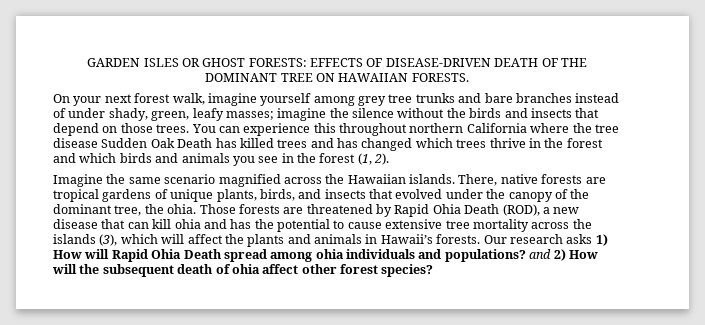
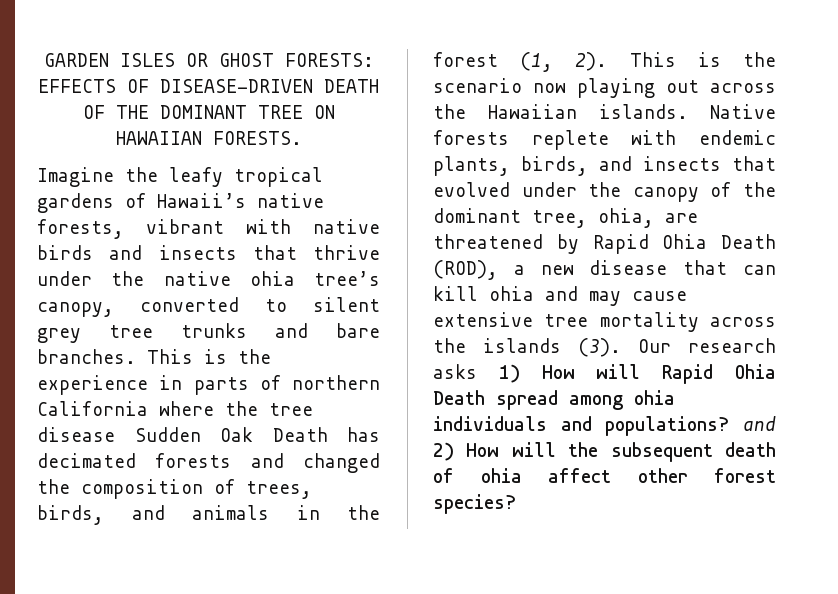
[53,93,355,106] On your next forest walk, imagine yourself among -> [37,167,323,187] [37,193,324,213] [37,219,380,239] [37,245,380,260] [37,271,380,286] [37,297,380,317] Imagine the leafy tropical gardens of Hawaii’s native forests, vibrant with native birds and insects that thrive under the native ohia tree’s canopy, converted to silent
[515,93,620,103] [53,108,600,121] [53,123,407,136] branches instead of under shady, green, leafy masses; imagine the silence without the birds and insects that depend on those trees. You can experience this throughout -> [37,349,271,364] [37,375,281,395] branches. This is the experience in parts of
[239,138,603,151] [53,153,279,166] killed trees and has changed which trees thrive in the forest and which birds and animals you see -> [37,453,380,473] [37,479,312,499] [37,505,269,525] decimated forests and changed the composition of trees, birds, and animals
[53,174,606,187] [53,189,214,202] // Imagine the same scenario magnified across the Hawaiian islands. There, native forests are tropical gardens of unique -> [629,52,776,67] [433,78,776,98] [433,104,776,119] [433,130,776,150] This is the scenario now playing out across the Hawaiian islands. Native forests replete with endemic
[144,204,280,214] the ohia. Those forests -> [598,208,654,228] ohia,
[230,219,345,232] has the potential to -> [589,291,621,306] may
[99,234,481,247] (3), which will affect the plants and animals in Hawaii’s forests. -> [578,338,621,357] (3).

